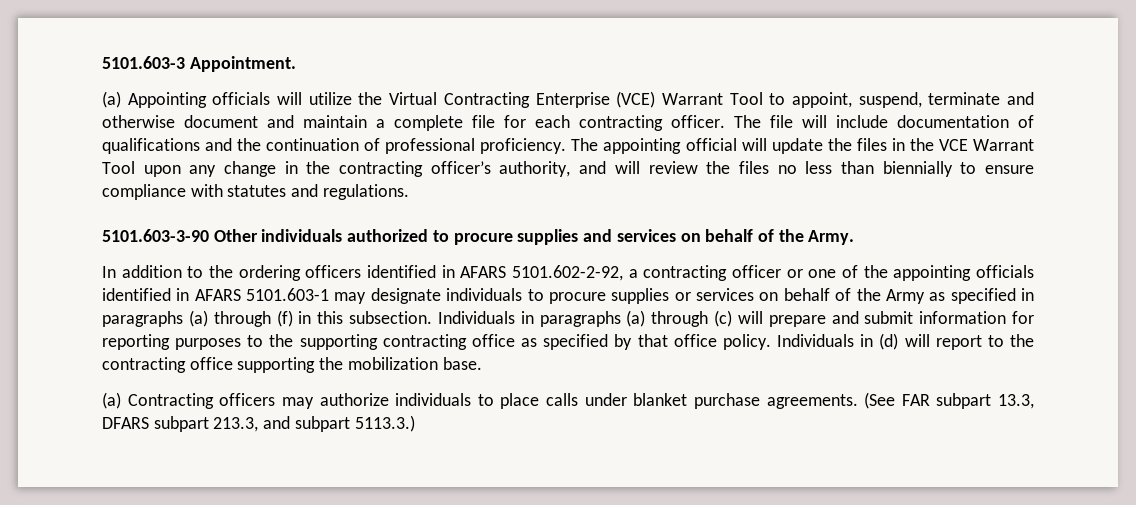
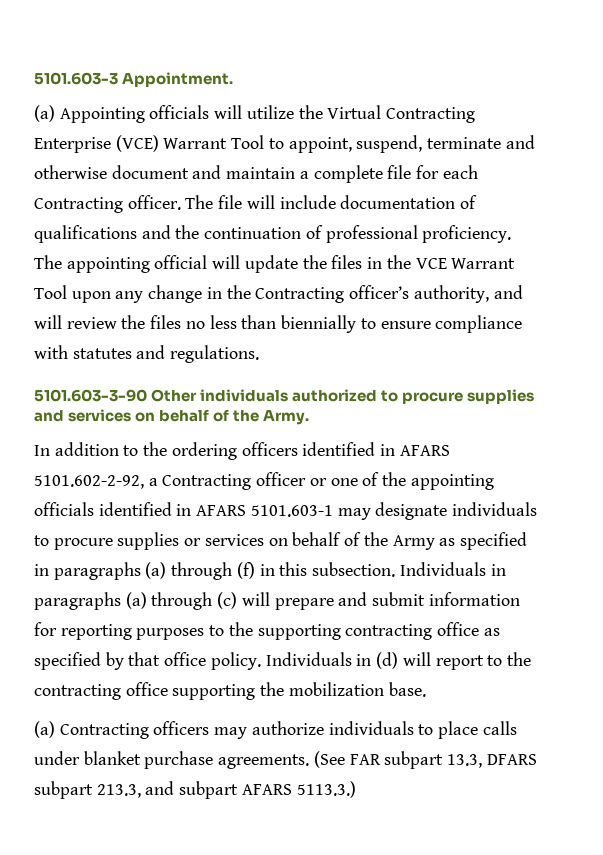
[579,115,663,131] contracting -> [34,197,123,213] Contracting
[339,161,424,177] contracting -> [255,287,345,303] Contracting
[643,265,728,281] contracting -> [162,474,252,490] Contracting
(350, 424) none -> [241,784,292,795] AFARS

